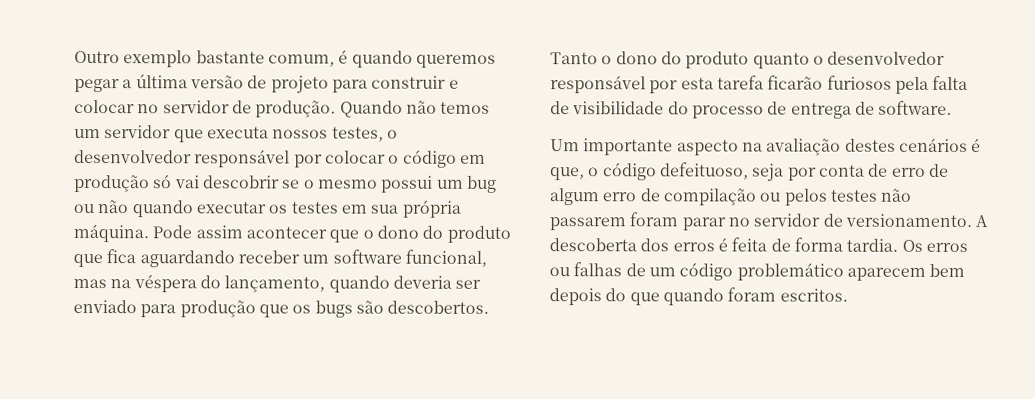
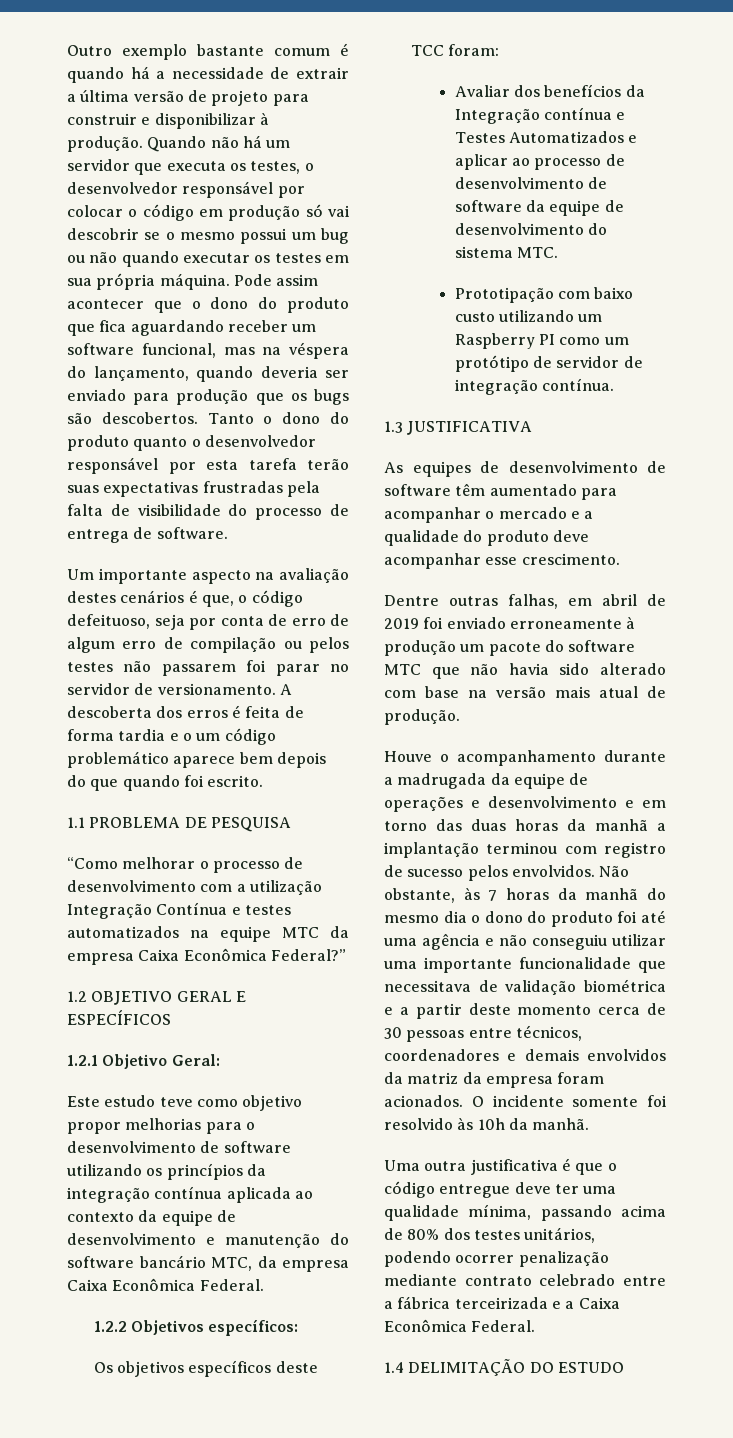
[267,54,335,67] comum, -> [274,48,330,56] comum
[415,54,496,68] [74,78,120,93] queremos pegar -> [130,66,349,79] há a necessidade de extrair
[74,99,252,114] colocar no servidor de -> [154,112,269,129] disponibilizar à
[440,101,491,114] temos -> [242,135,262,148] há
[272,129,329,139] nossos -> [229,163,246,171] os
[767,75,892,90] ficarão furiosos -> [307,459,349,470] [67,481,283,497] terão suas expectativas frustradas
[629,212,679,227] foram -> [246,660,267,672] foi
[846,238,968,253] [549,262,646,277] tardia. Os erros ou falhas de -> [118,729,192,741] tardia e o
[846,267,926,281] aparecem -> [173,756,236,768] aparece
[727,287,848,302] foram escritos. -> [183,775,264,787] [67,817,291,832] [67,857,304,873] [67,880,322,895] [67,902,291,919] [67,926,349,942] [67,948,346,965] [67,991,246,1005] [67,1010,171,1025] [67,1054,220,1069] [67,1095,303,1111] [67,1118,255,1134] [67,1141,291,1153] [67,1163,266,1180] [67,1186,313,1203] [67,1210,236,1226] [67,1233,349,1248] [67,1255,349,1272] [67,1278,264,1291] [93,1320,299,1336] [93,1360,318,1377] [410,44,499,56] [454,84,645,97] [454,107,626,124] [454,131,638,143] [454,154,625,170] [454,177,608,189] [454,200,624,216] [454,223,608,235] [454,246,559,258] [454,287,634,303] [454,310,603,322] [454,333,629,349] [454,355,643,372] [454,378,615,395] [384,421,533,435] [384,461,666,477] [384,483,617,500] [384,507,594,523] [384,530,589,546] [384,553,620,569] [384,594,666,609] [384,616,636,629] [384,640,636,656] [384,663,666,679] [384,686,666,698] [384,709,460,725] [384,750,666,766] [384,773,589,789] [384,796,666,812] [384,819,666,831] [384,842,666,858] [384,865,630,881] [384,887,666,903] [384,910,666,927] [384,933,666,950] [384,957,666,973] [384,979,666,995] [384,1003,666,1019] [384,1025,582,1042] [384,1049,666,1061] [384,1072,605,1088] [384,1095,667,1107] [384,1117,590,1130] [384,1158,617,1175] [384,1181,617,1198] [384,1204,666,1221] [384,1227,596,1243] [384,1251,609,1267] [384,1274,666,1286] [384,1296,620,1309] [384,1319,536,1332] [384,1359,624,1376] foi escrito. // 1.1 PROBLEMA DE PESQUISA // “Como melhorar o processo de desenvolvimento com a utilização Integração Contínua e testes automatizados na equipe MTC da empresa Caixa Econômica Federal?” // 1.2 OBJETIVO GERAL E ESPECÍFICOS // 1.2.1 Objetivo Geral: // Este estudo teve como objetivo propor melhorias para o desenvolvimento de software utilizando os princípios da integração contínua aplicada ao contexto da equipe de desenvolvimento e manutenção do software bancário MTC, da empresa Caixa Econômica Federal. // 1.2.2 Objetivos específicos: // Os objetivos específicos deste TCC foram: // Avaliar dos benefícios da Integração contínua e Testes Automatizados e aplicar ao processo de desenvolvimento de software da equipe de desenvolvimento do sistema MTC. // Prototipação com baixo custo utilizando um Raspberry PI como um protótipo de servidor de integração contínua. // 1.3 JUSTIFICATIVA // As equipes de desenvolvimento de software têm aumentado para acompanhar o mercado e a qualidade do produto deve acompanhar esse crescimento. // Dentre outras falhas, em abril de 2019 foi enviado erroneamente à produção um pacote do software MTC que não havia sido alterado com base na versão mais atual de produção. // Houve o acompanhamento durante a madrugada da equipe de operações e desenvolvimento e em torno das duas horas da manhã a implantação terminou com registro de sucesso pelos envolvidos. Não obstante, às 7 horas da manhã do mesmo dia o dono do produto foi até uma agência e não conseguiu utilizar uma importante funcionalidade que necessitava de validação biométrica e a partir deste momento cerca de 30 pessoas entre técnicos, coordenadores e demais envolvidos da matriz da empresa foram acionados. O incidente somente foi resolvido às 10h da manhã. // Uma outra justificativa é que o código entregue deve ter uma qualidade mínima, passando acima de 80% dos testes unitários, podendo ocorrer penalização mediante contrato celebrado entre a fábrica terceirizada e a Caixa Econômica Federal. // 1.4 DELIMITAÇÃO DO ESTUDO

